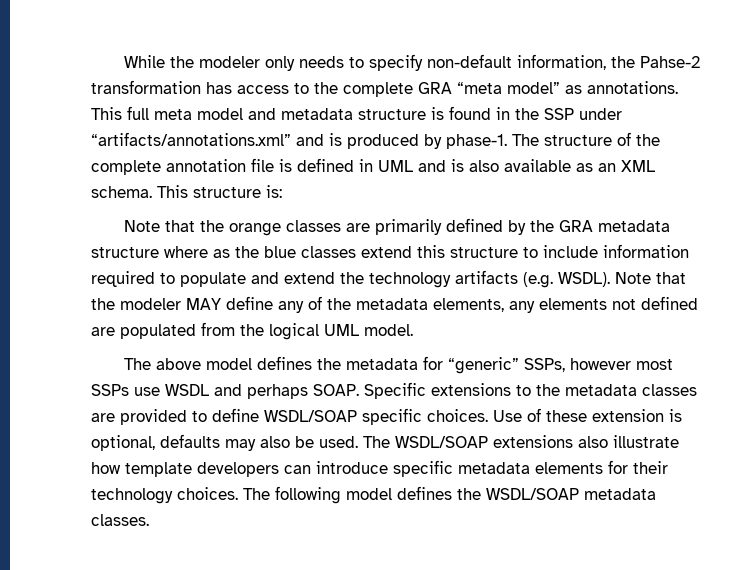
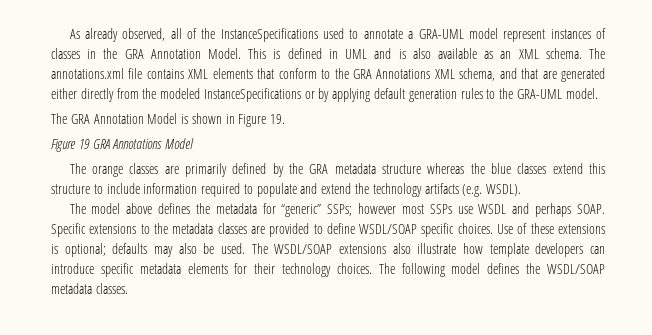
[124,54,701,71] [91,80,678,97] [91,106,622,120] [91,132,660,149] [91,158,274,175] While the modeler only needs to specify non-default information, the Pahse-2 transformation has access to the complete GRA “meta model” as annotations. This full meta model and metadata structure is found in the SSP under “artifacts/annotations.xml” and is produced by phase-1. The structure of the complete annotation file -> [69,28,606,42] [51,48,267,59] As already observed, all of the InstanceSpecifications used to annotate a GRA-UML model represent instances of classes in the GRA Annotation Model. This
[157,185,282,198] [124,220,225,232] This structure is: // Note that the -> [589,48,606,59] [51,68,605,82] [51,88,598,102] [51,113,286,127] [51,138,195,152] [69,163,86,174] The annotations.xml file contains XML elements that conform to the GRA Annotations XML schema, and that are generated either directly from the modeled InstanceSpecifications or by applying default generation rules to the GRA-UML model. // The GRA Annotation Model is shown in Figure 19. // Figure 19 GRA Annotations Model // The
[164,246,230,258] where as -> [427,163,465,174] whereas
[615,272,686,284] [91,296,698,313] [91,322,413,340] [124,358,253,370] Note that the modeler MAY define any of the metadata elements, any elements not defined are populated from the logical UML model. // The above model -> [69,203,153,214] // The model above
[524,358,566,372] SSPs, -> [327,204,353,216] SSPs;
[592,409,682,422] [91,435,155,451] extension is optional, -> [558,224,605,234] [51,243,106,257] extensions is optional;

